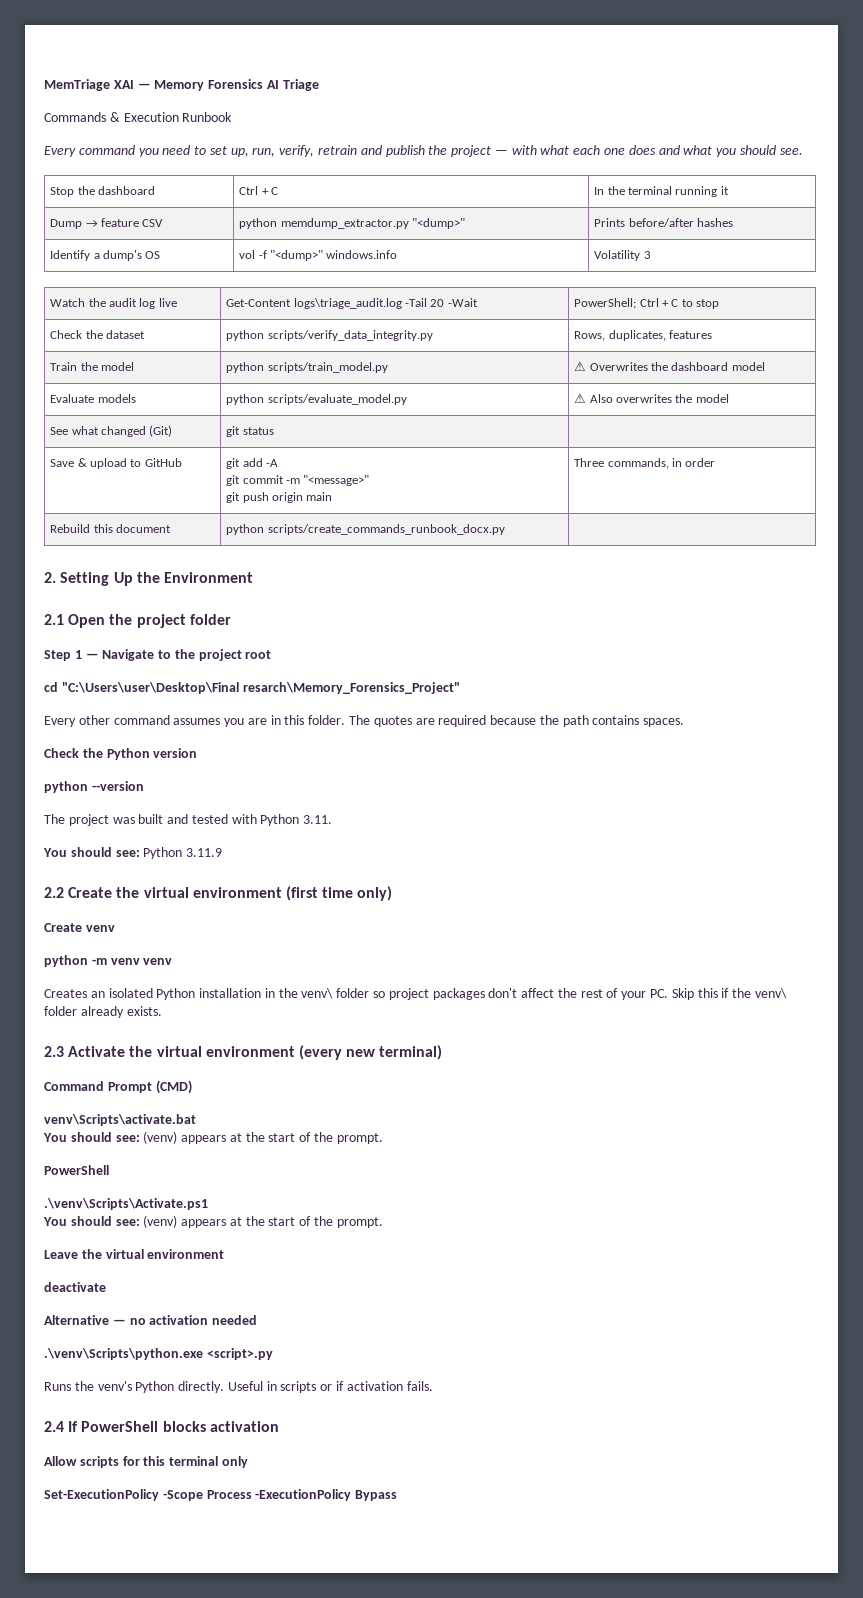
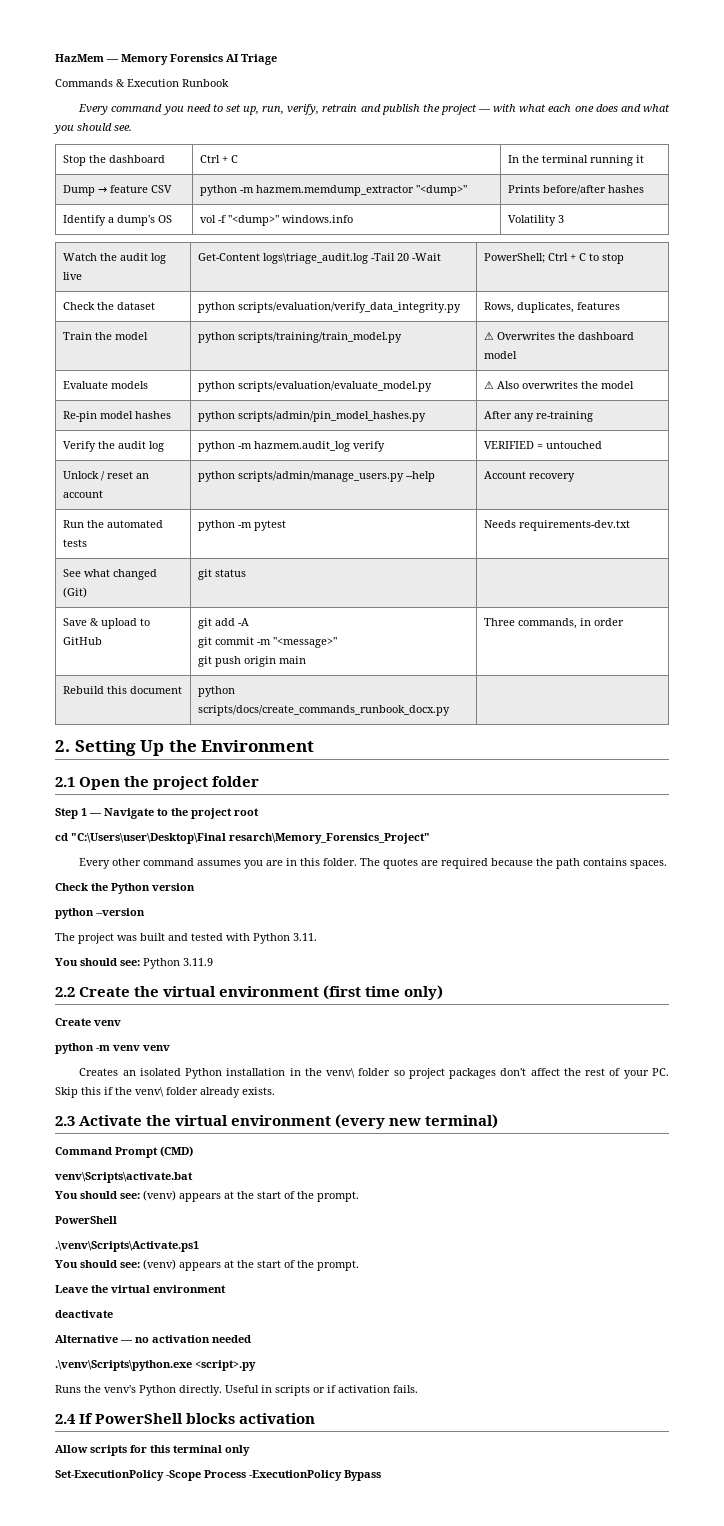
[44,79,134,91] MemTriage XAI -> [55,54,104,62] HazMem
[280,218,409,229] memdump_extractor.py -> [239,185,414,196] -m hazmem.memdump_extractor
[267,330,433,341] scripts/verify_data_integrity.py -> [237,302,461,313] scripts/evaluation/verify_data_integrity.py
[267,362,388,373] scripts/train_model.py -> [237,332,402,343] scripts/training/train_model.py
[267,394,407,405] scripts/evaluate_model.py -> [237,381,432,392] scripts/evaluation/evaluate_model.py
(729, 398) none -> [62,411,171,422] [197,411,426,422] [483,411,593,422] [62,441,164,452] [197,441,385,452] [483,441,602,449] [62,471,149,481] [62,490,103,498] [197,471,435,482] [483,471,575,482] [62,520,163,528] [62,539,87,547] [197,520,286,531] [483,520,630,531] // Re-pin model hashes | python scripts/admin/pin_model_hashes.py | After any re-training // Verify the audit log | python -m hazmem.audit_log verify | VERIFIED = untouched // Unlock / reset an account | python scripts/admin/manage_users.py --help | Account recovery // Run the automated tests | python -m pytest | Needs requirements-dev.txt
[267,524,505,535] scripts/create_commands_runbook_docx.py -> [197,705,450,716] scripts/docs/create_commands_runbook_docx.py

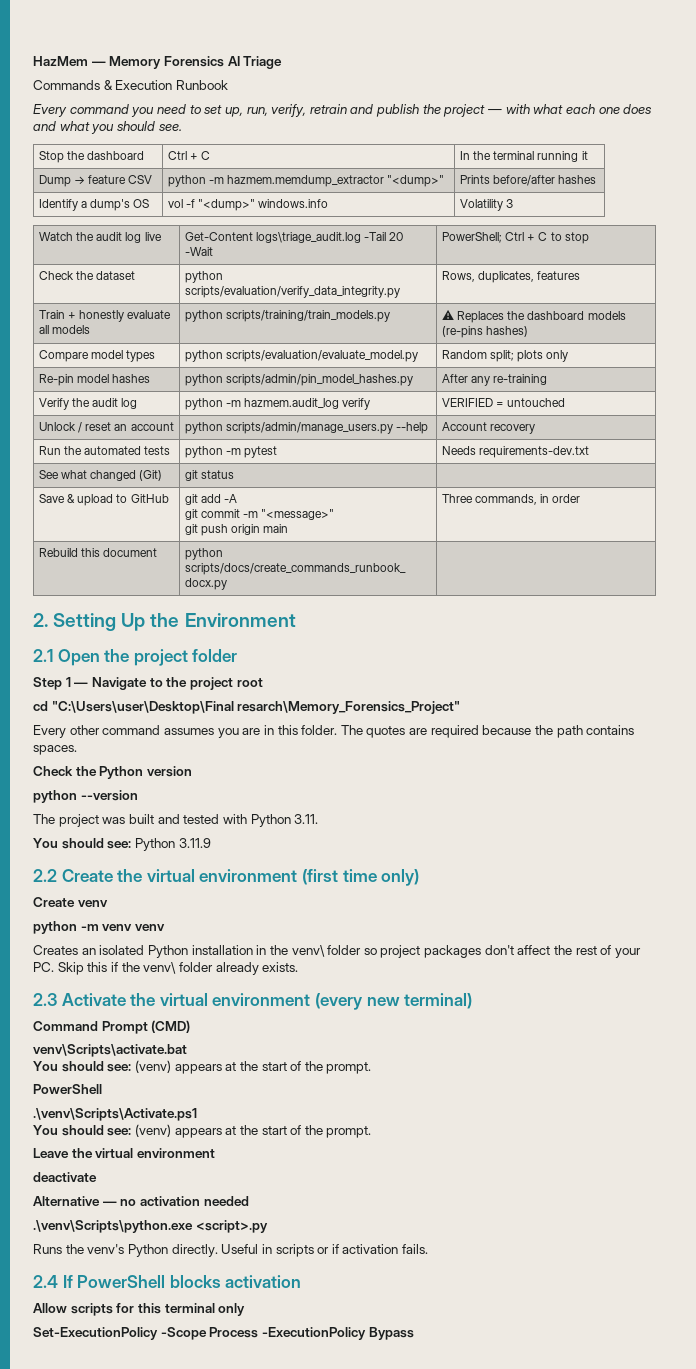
[94,332,148,340] [197,332,402,343] [483,331,634,340] [483,351,517,359] [62,381,148,389] the model | python scripts/training/train_model.py | ⚠ Overwrites the dashboard model // Evaluate models -> [67,310,172,322] [38,325,90,334] [184,310,390,322] [441,309,626,323] [441,326,528,338] [38,350,156,362] + honestly evaluate all models | python scripts/training/train_models.py | ⚠ Replaces the dashboard models (re-pins hashes) // Compare model types
[483,380,634,389] ⚠ Also overwrites the model -> [441,350,569,362] Random split; plots only

